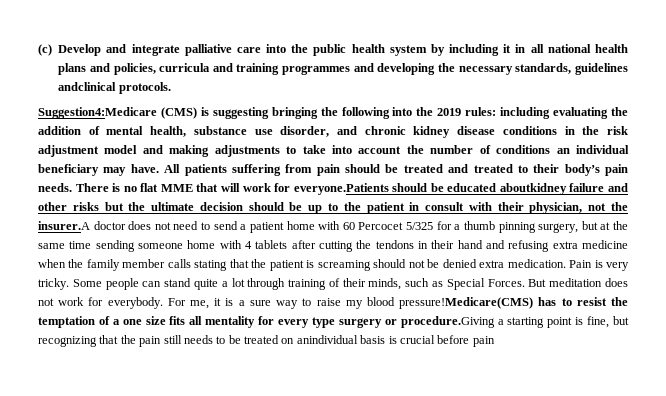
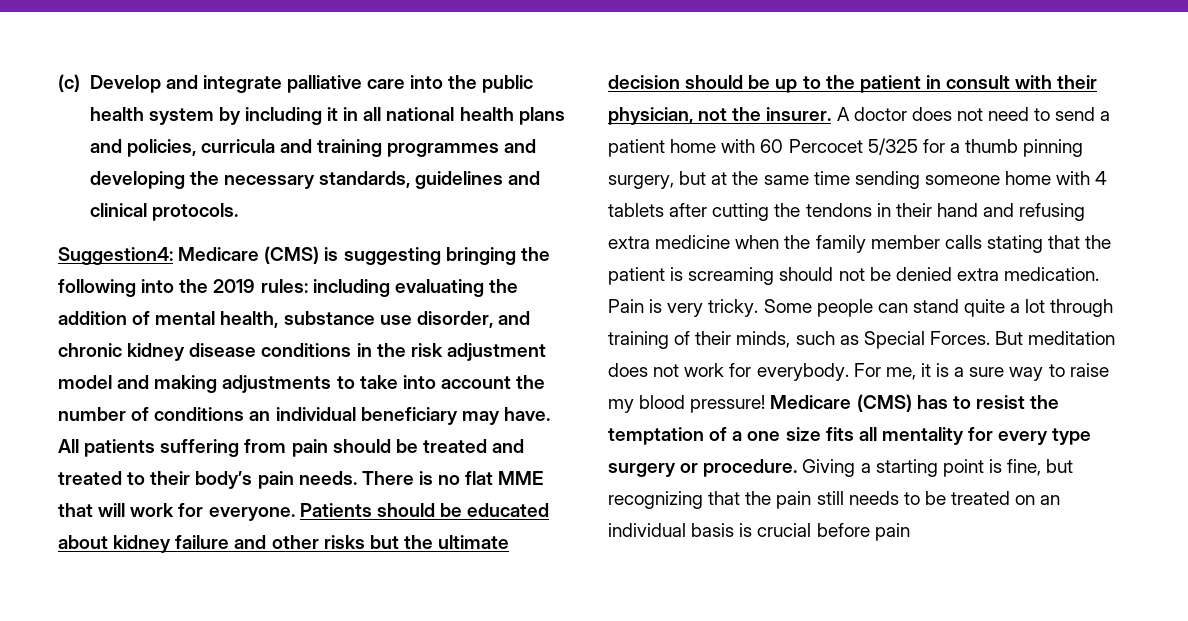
[58,82,117,91] andclinical -> [508,171,541,185] [89,203,147,217] and clinical
[38,107,157,119] Suggestion4:Medicare -> [58,247,260,265] Suggestion4: Medicare
[293,183,389,195] everyone.Patients -> [208,503,372,521] everyone. Patients
[499,183,567,195] aboutkidney -> [58,535,172,553] about kidney
[38,221,90,230] insurer.A -> [766,107,850,121] insurer. A
[399,297,534,309] pressure!Medicare(CMS) -> [690,394,912,413] pressure! Medicare (CMS)
[400,316,495,328] procedure.Giving -> [703,459,856,477] procedure. Giving
[296,335,358,344] anindividual -> [1040,495,1061,505] [608,523,686,537] an individual

